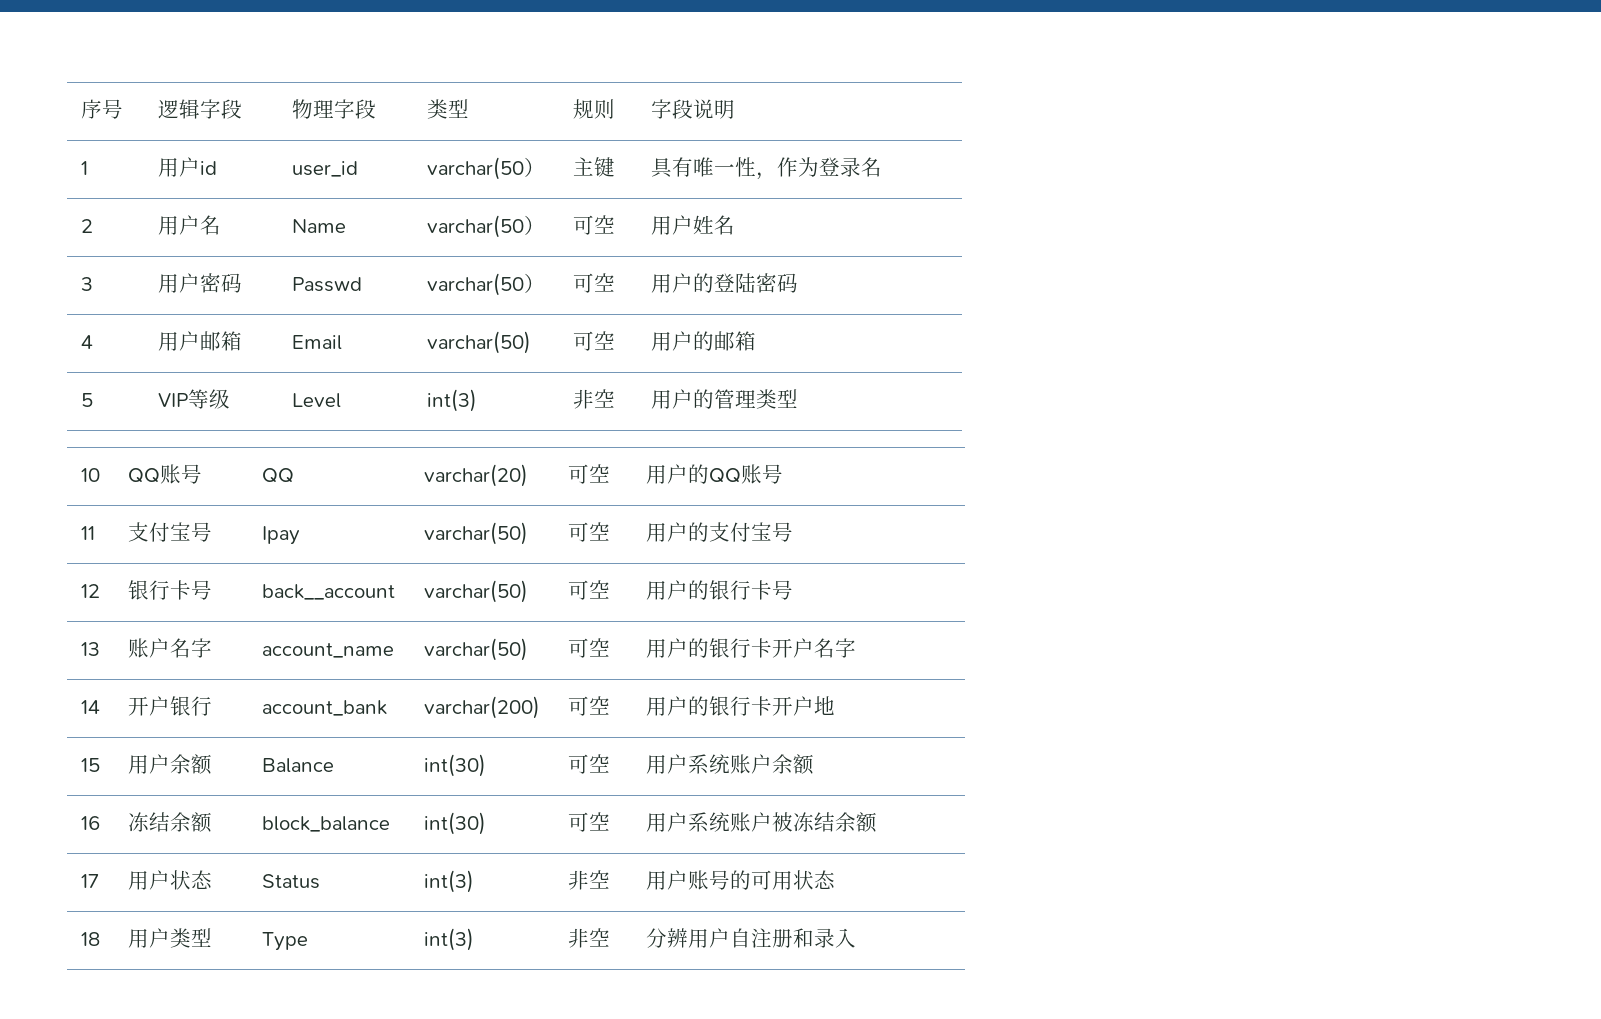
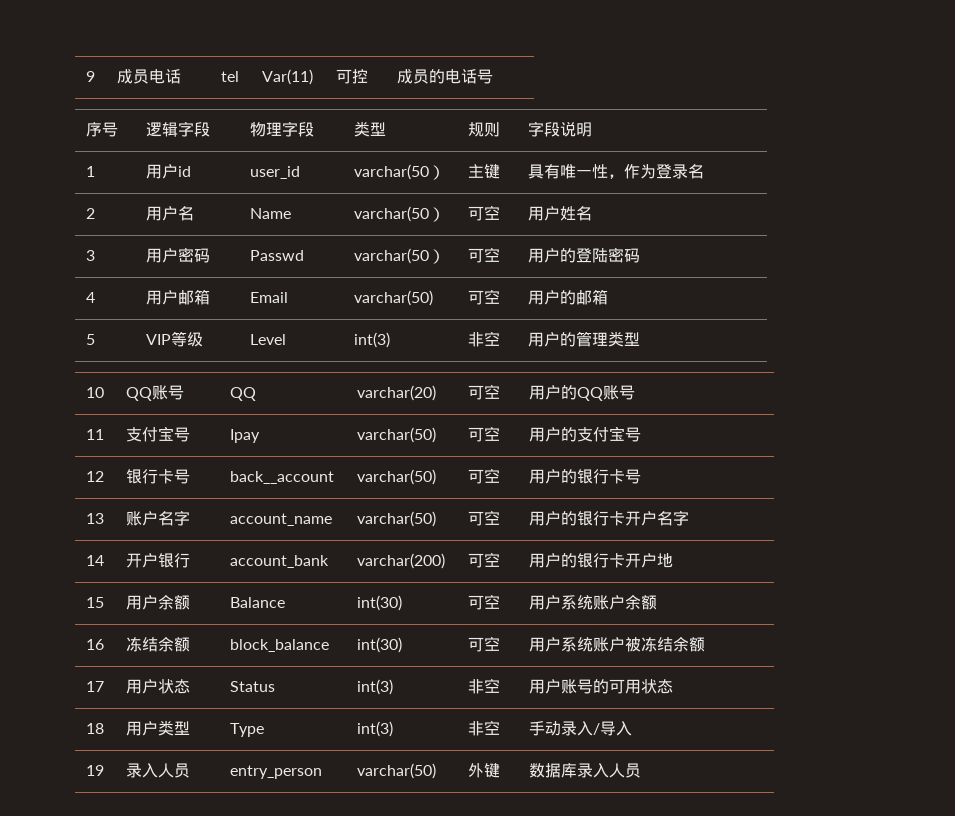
(80, 109) none -> [85,71,95,82] [116,69,181,84] [220,71,239,82] [261,69,313,85] [335,69,368,84] [396,69,493,84] 9 | 成员电话 | tel | Var(11) | 可控 | 成员的电话号 //
[645,928,856,948] 分辨用户自注册和录入 -> [528,721,632,736] [85,765,104,776] [125,763,190,778] [229,765,322,779] [356,763,436,779] [467,763,500,778] [528,763,641,778] 手动录入/导入 // 19 | 录入人员 | entry_person | varchar(50) | 外键 | 数据库录入人员

